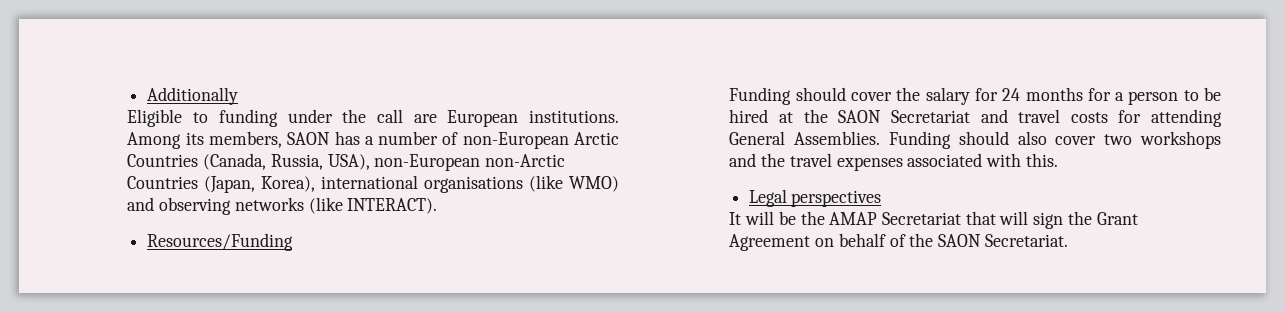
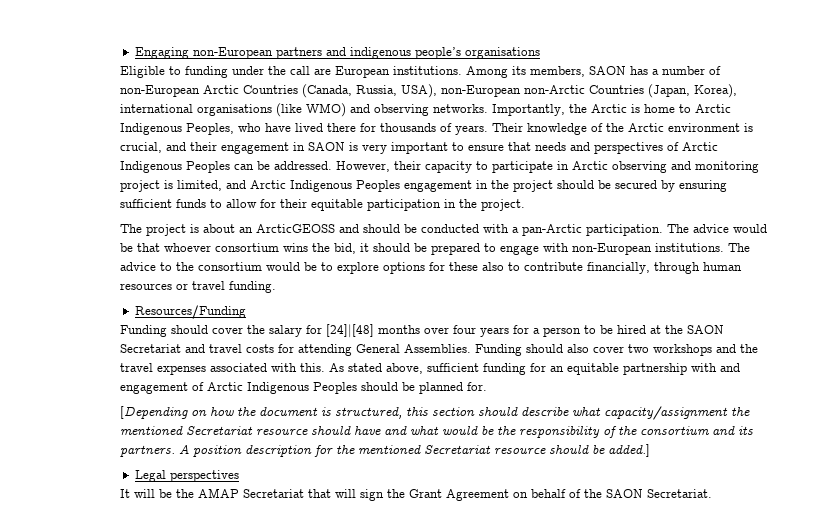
[146,87,238,105] Additionally -> [134,47,540,59] Engaging non-European partners and indigenous people’s organisations
[234,197,438,214] networks (like INTERACT). -> [433,104,732,116] [120,123,754,135] [120,142,719,154] [120,161,760,173] [120,180,728,192] [120,199,526,211] [120,224,768,236] [120,243,751,255] [120,262,743,274] [120,281,277,293] networks. Importantly, the Arctic is home to Arctic Indigenous Peoples, who have lived there for thousands of years. Their knowledge of the Arctic environment is crucial, and their engagement in SAON is very important to ensure that needs and perspectives of Arctic Indigenous Peoples can be addressed. However, their capacity to participate in Arctic observing and monitoring project is limited, and Arctic Indigenous Peoples engagement in the project should be secured by ensuring sufficient funds to allow for their equitable participation in the project. // The project is about an ArcticGEOSS and should be conducted with a pan-Arctic participation. The advice would be that whoever consortium wins the bid, it should be prepared to engage with non-European institutions. The advice to the consortium would be to explore options for these also to contribute financially, through human resources or travel funding.
[1002,87,1083,101] 24 months -> [326,324,510,338] [24]|[48] months over four years
(1058, 160) none -> [329,363,741,375] [120,382,488,394] [120,406,751,420] [120,426,754,438] [120,444,651,457] As stated above, sufficient funding for an equitable partnership with and engagement of Arctic Indigenous Peoples should be planned for. // [Depending on how the document is structured, this section should describe what capacity/assignment the mentioned Secretariat resource should have and what would be the responsibility of the consortium and its partners. A position description for the mentioned Secretariat resource should be added.]

